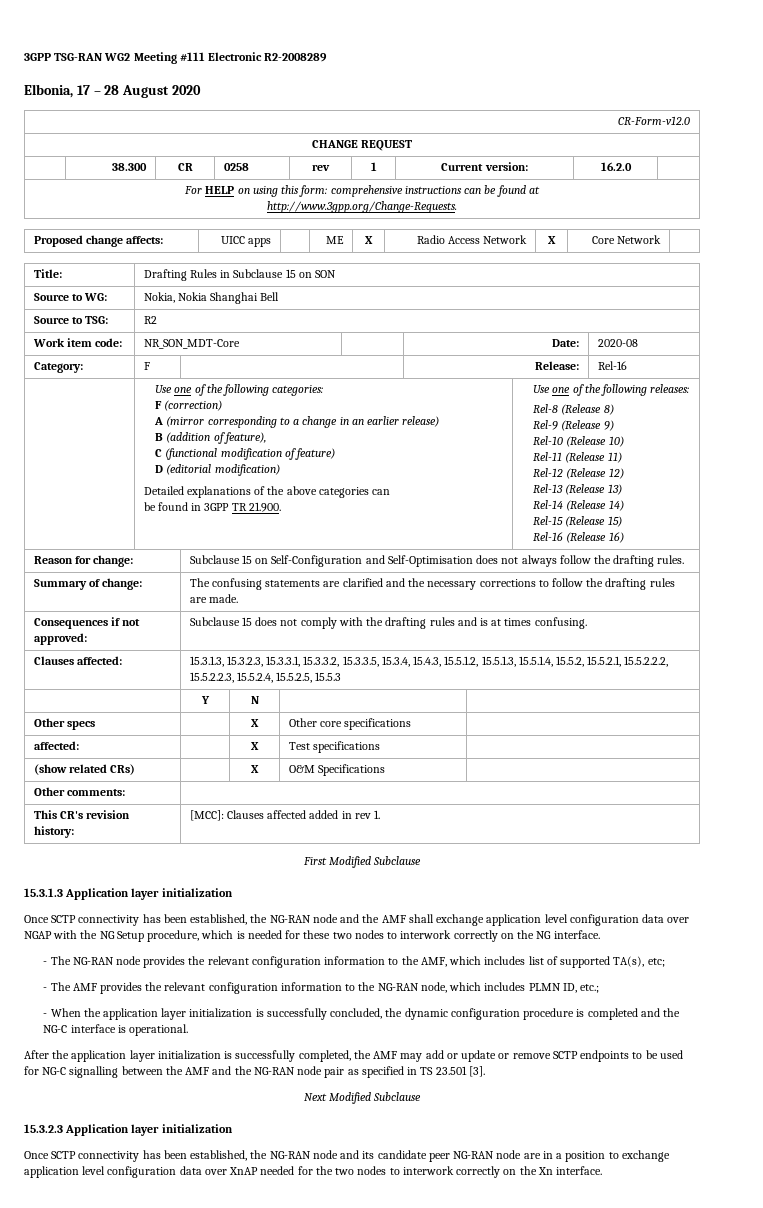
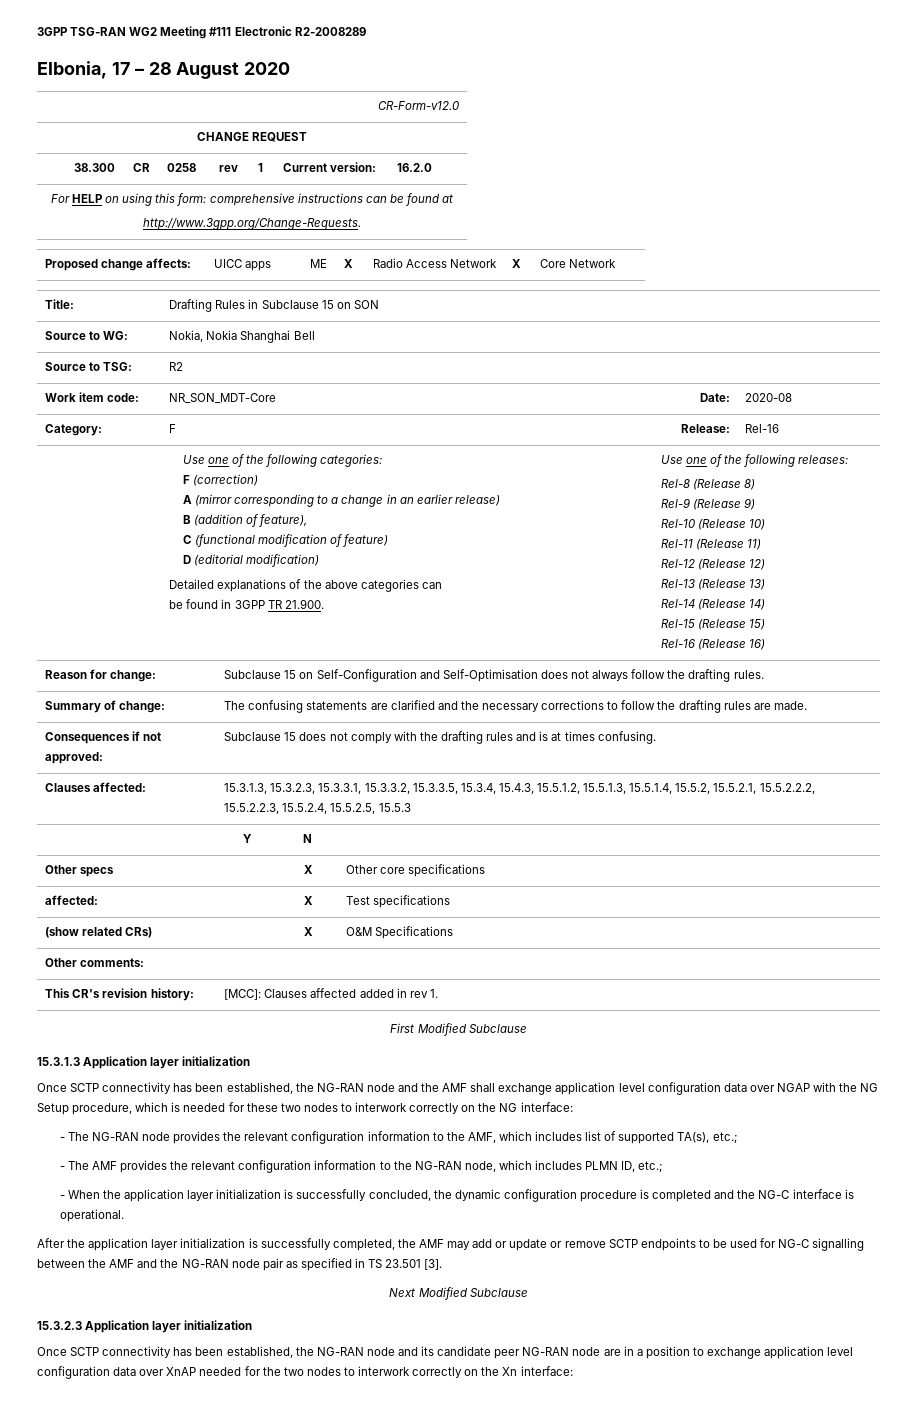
[553,930,600,939] interface. -> [520,1102,573,1112] interface:
[647,958,665,967] etc; -> [712,1132,737,1144] etc.;
[556,1166,603,1175] interface. -> [520,1366,573,1376] interface:

